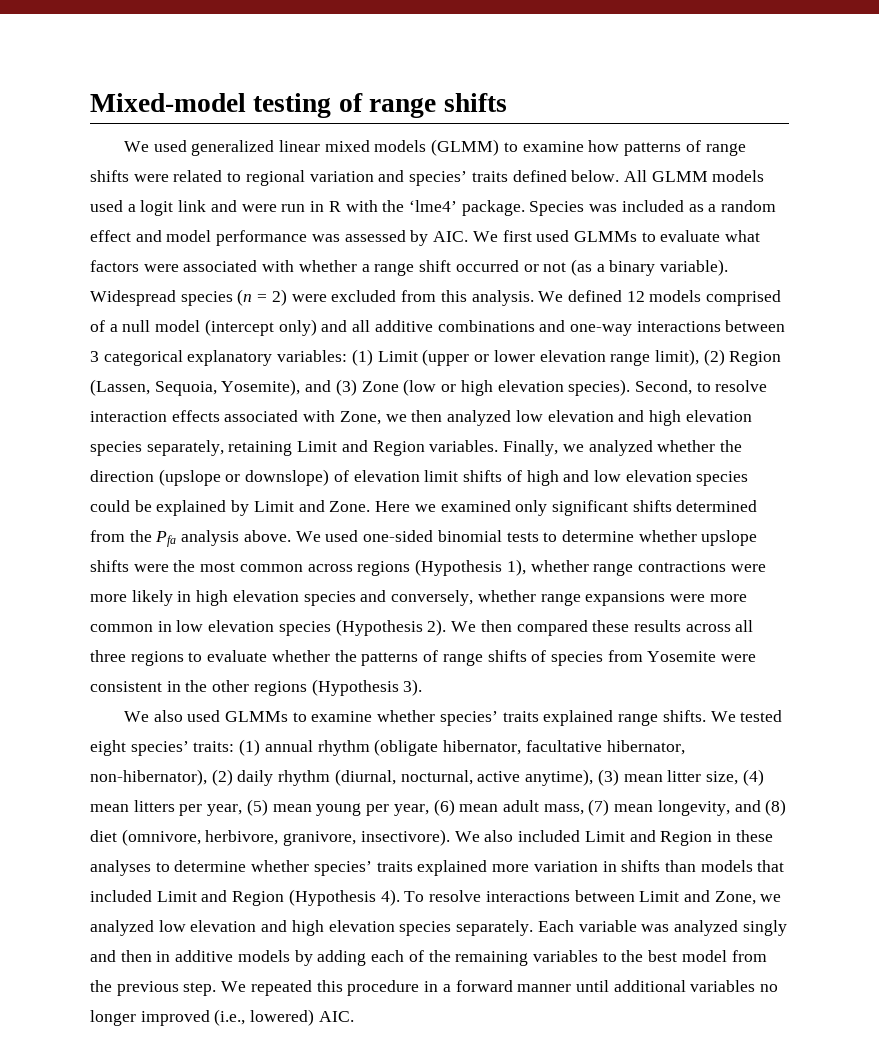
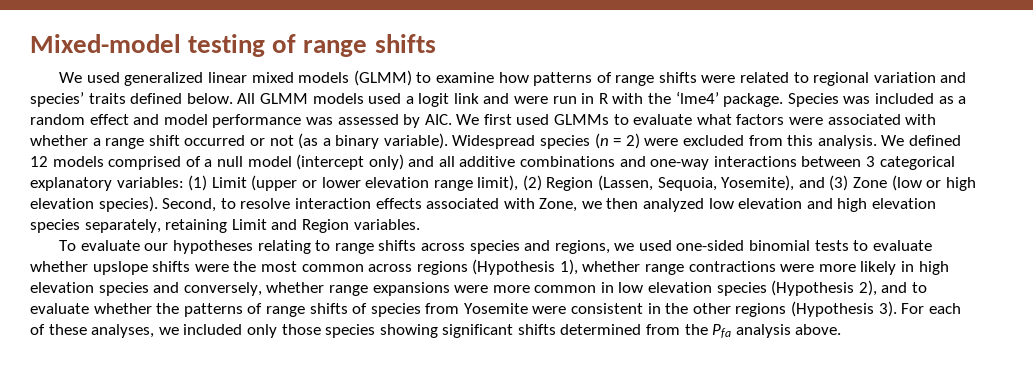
[503,440,742,456] [90,469,749,486] [90,500,758,516] [90,530,321,547] Finally, we analyzed whether the direction (upslope or downslope) of elevation limit shifts of high and low elevation species could be explained by Limit and Zone. Here we examined only significant shifts determined from the Pfa analysis above. We -> [59,240,635,254] // To evaluate our hypotheses relating to range shifts across species and regions, we
[561,530,634,542] determine -> [872,240,932,251] evaluate
[427,619,754,636] [90,650,184,666] 2). We then compared these results across all three regions -> [858,280,908,296] 2), and
[123,710,783,726] [90,739,685,756] [90,769,764,786] [90,799,787,816] [90,829,773,846] [90,860,785,876] [90,889,782,906] [90,920,787,936] [90,950,767,966] [90,980,779,996] [90,1009,354,1026] // We also used GLMMs to examine whether species’ traits explained range shifts. We tested eight species’ traits: (1) annual rhythm (obligate hibernator, facultative hibernator, non-hibernator), (2) daily rhythm (diurnal, nocturnal, active anytime), (3) mean litter size, (4) mean litters per year, (5) mean young per year, (6) mean adult mass, (7) mean longevity, and (8) diet (omnivore, herbivore, granivore, insectivore). We also included Limit and Region in these analyses to determine whether species’ traits explained more variation in shifts than models that included Limit and Region (Hypothesis 4). To resolve interactions between Limit and Zone, we analyzed low elevation and high elevation species separately. Each variable was analyzed singly and then in additive models by adding each of the remaining variables to the best model from the previous step. We repeated this procedure in a forward manner until additional variables no longer improved (i.e., lowered) AIC. -> [901,303,961,314] [30,324,842,338] For each of these analyses, we included only those species showing significant shifts determined from the Pfa analysis above.

